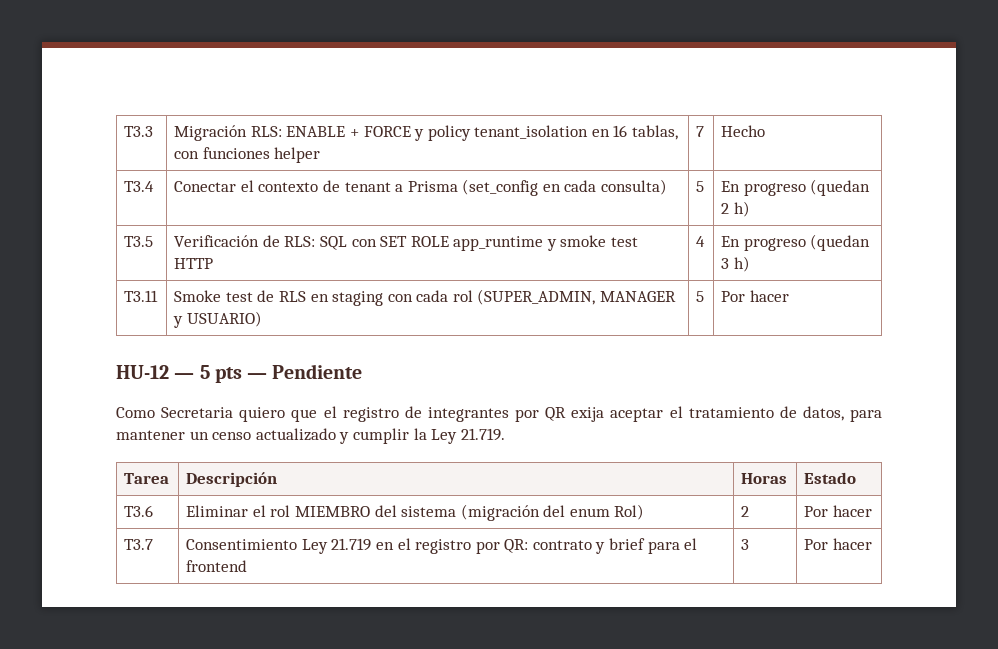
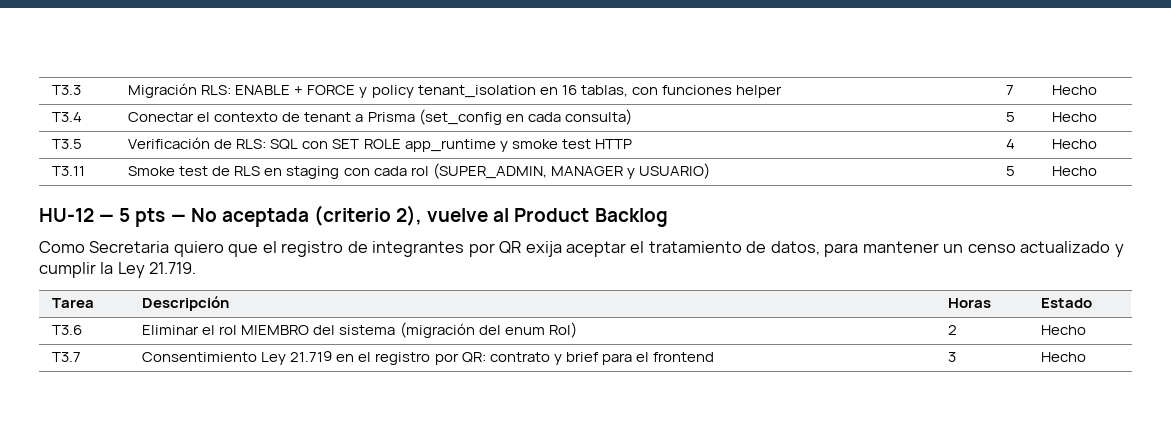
[721,179,871,196] [721,201,750,217] En progreso (quedan 2 h) -> [1052,112,1098,122] Hecho
[721,234,871,251] [721,256,750,272] En progreso (quedan 3 h) -> [1052,139,1098,149] Hecho
[721,290,789,302] Por hacer -> [1052,166,1098,176] Hecho
[272,364,363,379] Pendiente -> [190,205,668,227] No aceptada (criterio 2), vuelve al Product Backlog
[804,505,872,517] Por hacer -> [1041,325,1087,335] Hecho
[804,538,872,550] Por hacer -> [1041,352,1087,362] Hecho

